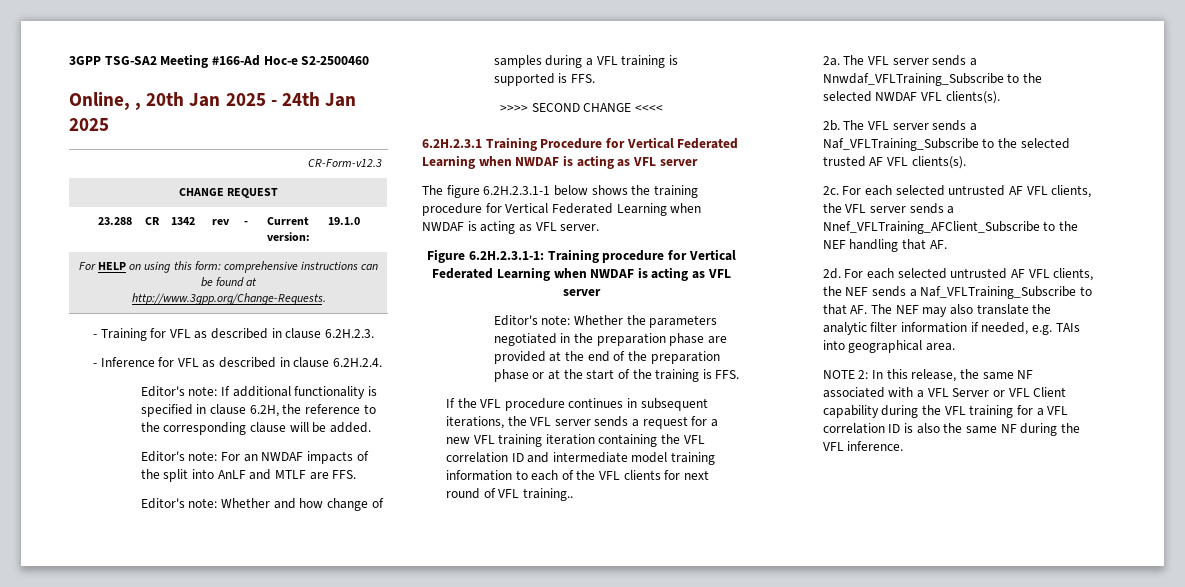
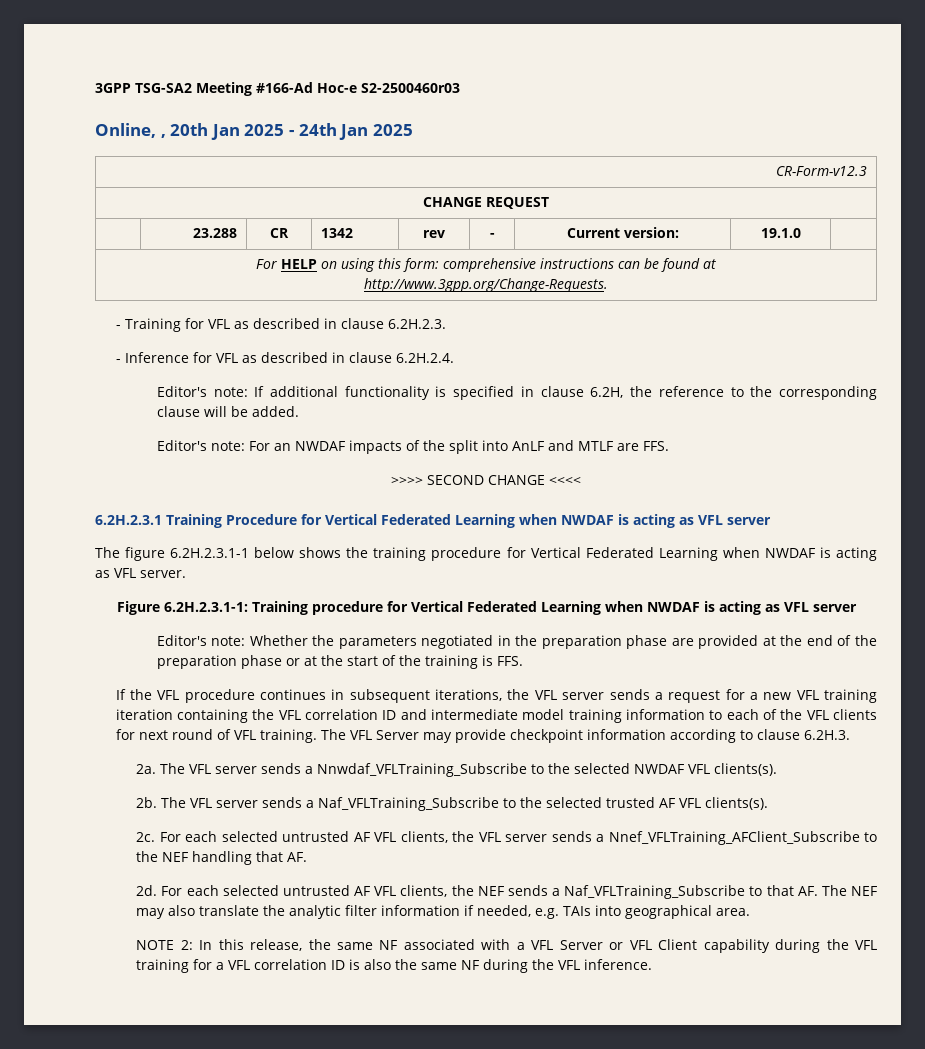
[301,56,370,65] S2-2500460 -> [361,83,460,93] S2-2500460r03
[140,498,384,511] [493,55,678,68] [493,73,595,86] // Editor's note: Whether and how change of samples during a VFL training is supported is FFS. -> (669, 446) none
[522,488,573,501] training.. -> [259,729,850,743] training. The VFL Server may provide checkpoint information according to clause 6.2H.3.

